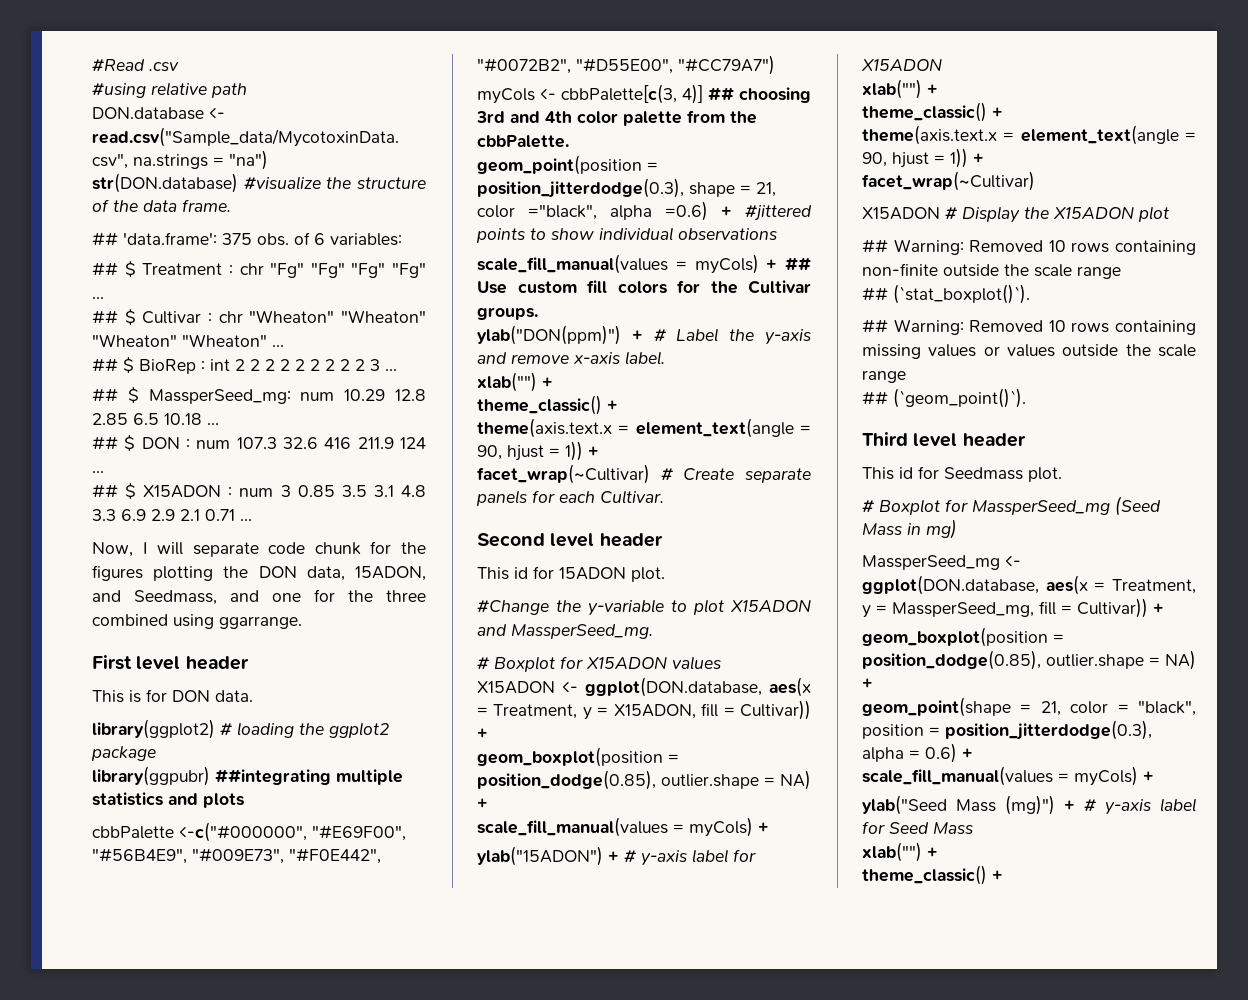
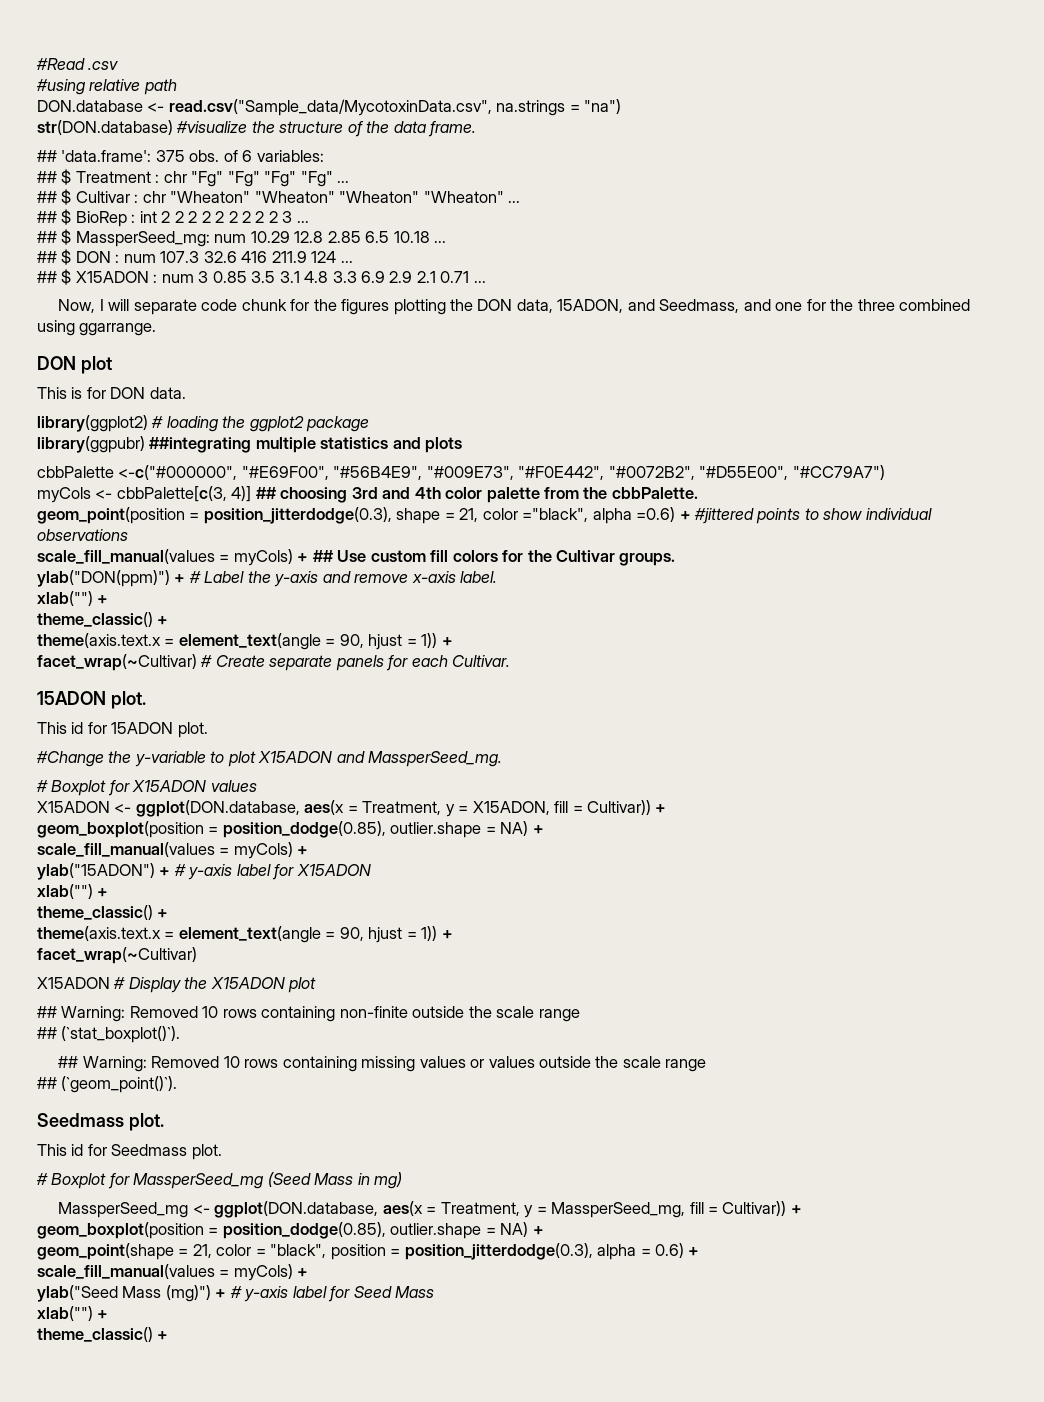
[92,655,249,670] First level header -> [37,356,112,374] DON plot
[477,533,663,547] Second level header -> [37,691,146,709] 15ADON plot.
[862,432,1026,447] Third level header -> [37,1113,164,1131] Seedmass plot.

